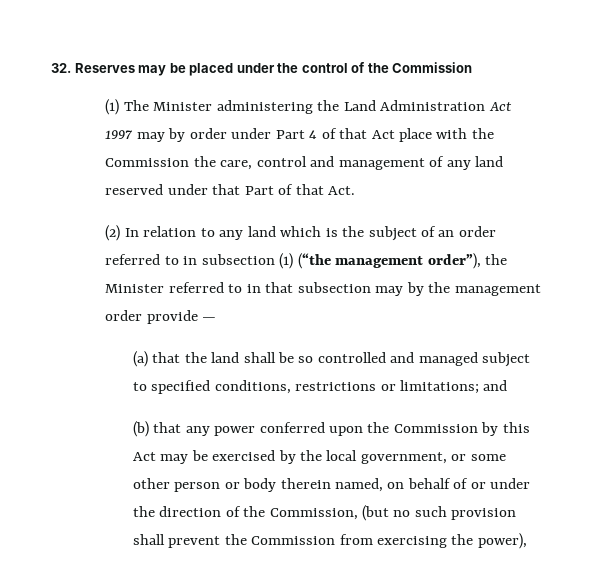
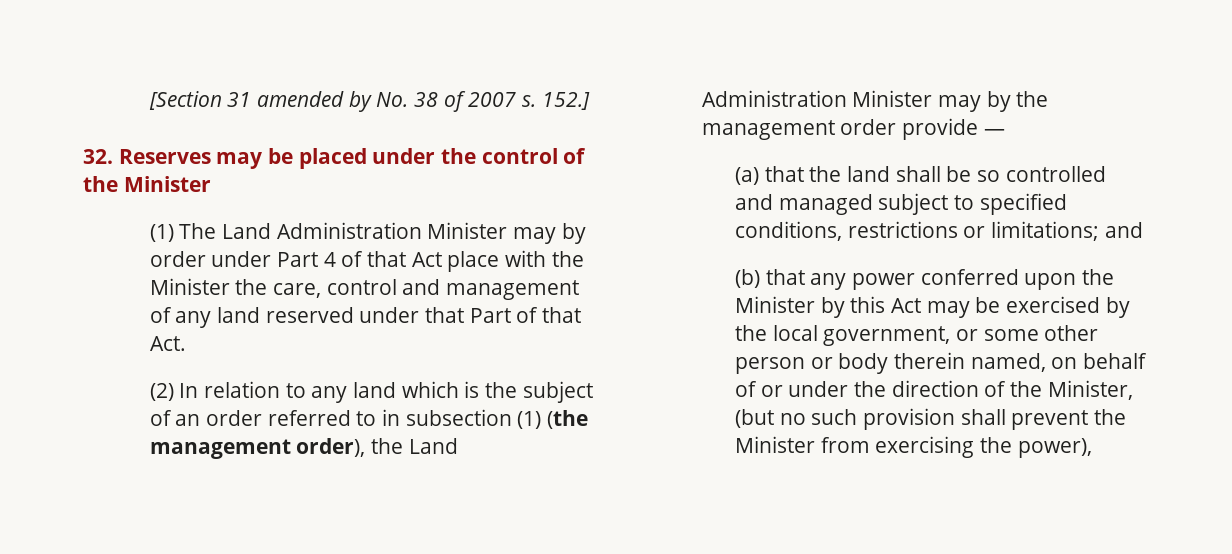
(51, 68) none -> [148,91,590,112] [Section 31 amended by No. 38 of 2007 s. 152.] //
[392,62,473,73] Commission -> [123,176,211,192] Minister
[153,100,512,114] [105,130,134,139] Minister administering the Land Administration Act 1997 -> [222,222,508,239] Land Administration Minister
[105,158,190,167] Commission -> [149,278,230,295] Minister
[297,253,508,269] [105,282,371,293] (“the management order”), the Minister referred to in that subsection -> [547,410,589,429] [149,438,458,459] [701,90,933,107] (the management order), the Land Administration Minister
[393,424,478,433] Commission -> [735,296,816,313] Minister
[269,508,358,520] Commission, -> [1047,380,1133,400] Minister,
[251,536,336,545] Commission -> [735,436,816,453] Minister

